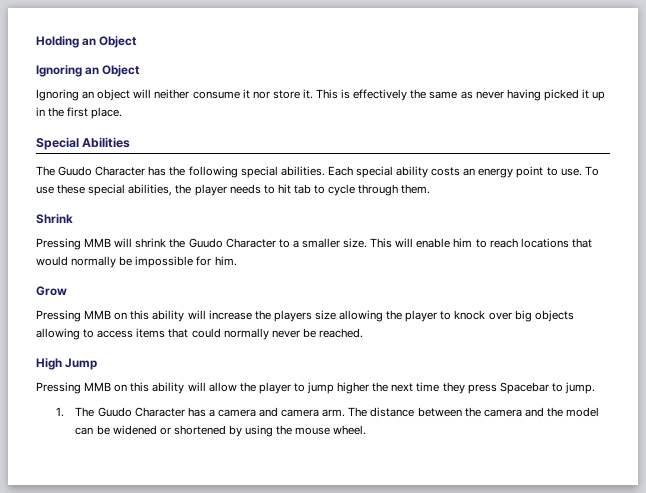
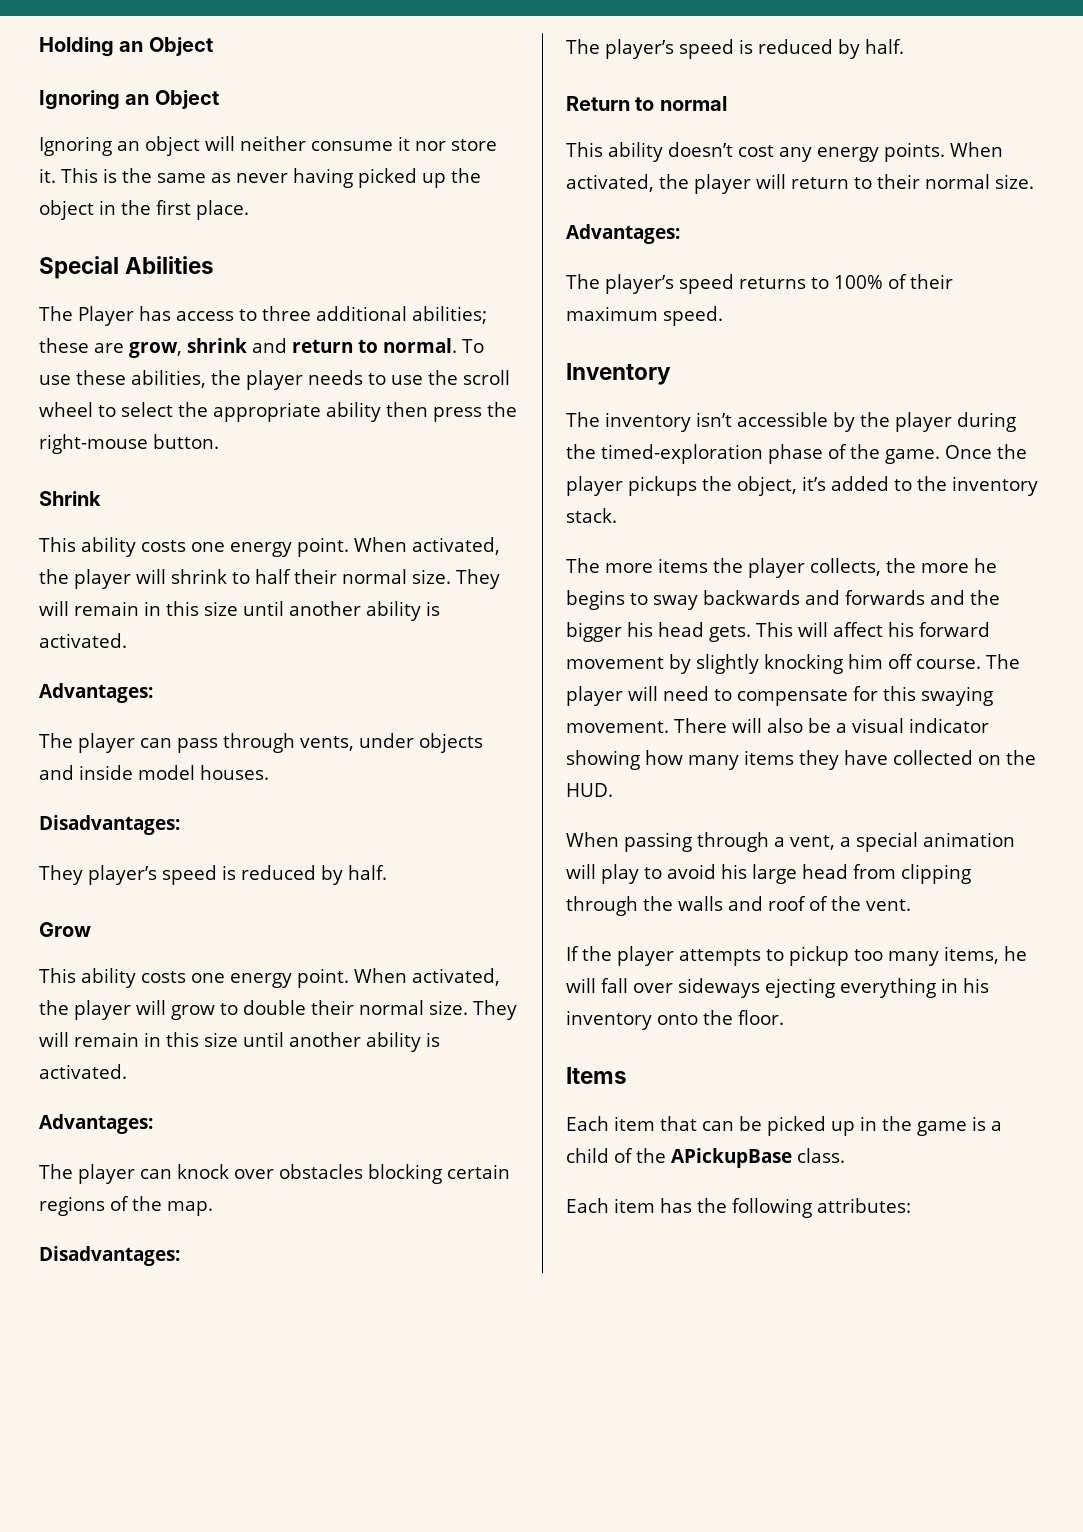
[353,89,408,101] effectively -> (117, 175) none
[581,89,606,101] it up -> [422,168,481,188] [39,200,94,220] up the object
[58,166,582,178] Guudo Character has the following special abilities. Each special ability costs an energy point to use. -> [78,306,487,326] [39,338,457,358] Player has access to three additional abilities; these are grow, shrink and return to normal.
[88,184,126,196] special -> (126, 377) none
[277,184,431,196] [36,214,73,224] [36,238,592,250] [36,256,237,268] [36,286,67,296] [36,310,574,322] [36,328,363,340] [36,358,98,370] [36,382,595,394] [55,407,600,417] [75,425,367,437] hit tab to cycle through them. // Shrink // Pressing MMB will shrink the Guudo Character to a smaller size. This will enable him to reach locations that would normally be impossible for him. // Grow // Pressing MMB on this ability will increase the players size allowing the player to knock over big objects allowing to access items that could normally never be reached. // High Jump // Pressing MMB on this ability will allow the player to jump higher the next time they press Spacebar to jump. // 1. The Guudo Character has a camera and camera arm. The distance between the camera and the model can be widened or shortened by using the mouse wheel. -> [391,370,510,385] [39,402,517,422] [39,434,219,454] [39,491,101,506] [39,537,500,557] [39,569,500,589] [39,601,440,621] [39,633,127,648] [39,683,153,703] [39,733,483,753] [39,765,269,780] [39,815,180,835] [39,865,388,885] [39,922,91,937] [39,968,500,988] [39,1000,517,1020] [39,1032,440,1052] [39,1064,127,1079] [39,1114,153,1134] [39,1164,510,1184] [39,1196,213,1216] [39,1246,180,1266] [566,39,905,59] [566,96,727,111] [566,142,1003,162] [566,174,1034,194] [566,224,680,244] [566,274,954,294] [566,306,723,326] [566,363,671,385] [566,412,1016,432] [566,444,1027,464] [566,476,1038,496] [566,508,617,523] [566,558,997,578] [566,590,1000,610] [566,622,990,642] [566,654,1020,674] [566,686,993,706] [566,718,989,733] [566,750,1036,770] [566,783,613,797] [566,832,1015,852] [566,864,971,884] [566,896,911,916] [566,946,1027,966] [566,978,989,998] [566,1010,784,1030] [566,1067,627,1084] [566,1116,1002,1136] [566,1148,845,1168] [566,1198,911,1218] use the scroll wheel to select the appropriate ability then press the right-mouse button. // Shrink // This ability costs one energy point. When activated, the player will shrink to half their normal size. They will remain in this size until another ability is activated. // Advantages: // The player can pass through vents, under objects and inside model houses. // Disadvantages: // They player’s speed is reduced by half. // Grow // This ability costs one energy point. When activated, the player will grow to double their normal size. They will remain in this size until another ability is activated. // Advantages: // The player can knock over obstacles blocking certain regions of the map. // Disadvantages: // The player’s speed is reduced by half. // Return to normal // This ability doesn’t cost any energy points. When activated, the player will return to their normal size. // Advantages: // The player’s speed returns to 100% of their maximum speed. // Inventory // The inventory isn’t accessible by the player during the timed-exploration phase of the game. Once the player pickups the object, it’s added to the inventory stack. // The more items the player collects, the more he begins to sway backwards and forwards and the bigger his head gets. This will affect his forward movement by slightly knocking him off course. The player will need to compensate for this swaying movement. There will also be a visual indicator showing how many items they have collected on the HUD. // When passing through a vent, a special animation will play to avoid his large head from clipping through the walls and roof of the vent. // If the player attempts to pickup too many items, he will fall over sideways ejecting everything in his inventory onto the floor. // Items // Each item that can be picked up in the game is a child of the APickupBase class. // Each item has the following attributes:

